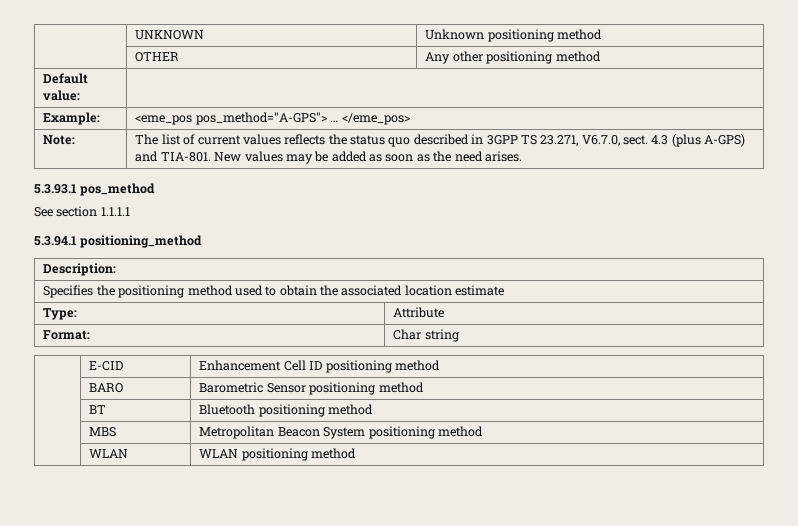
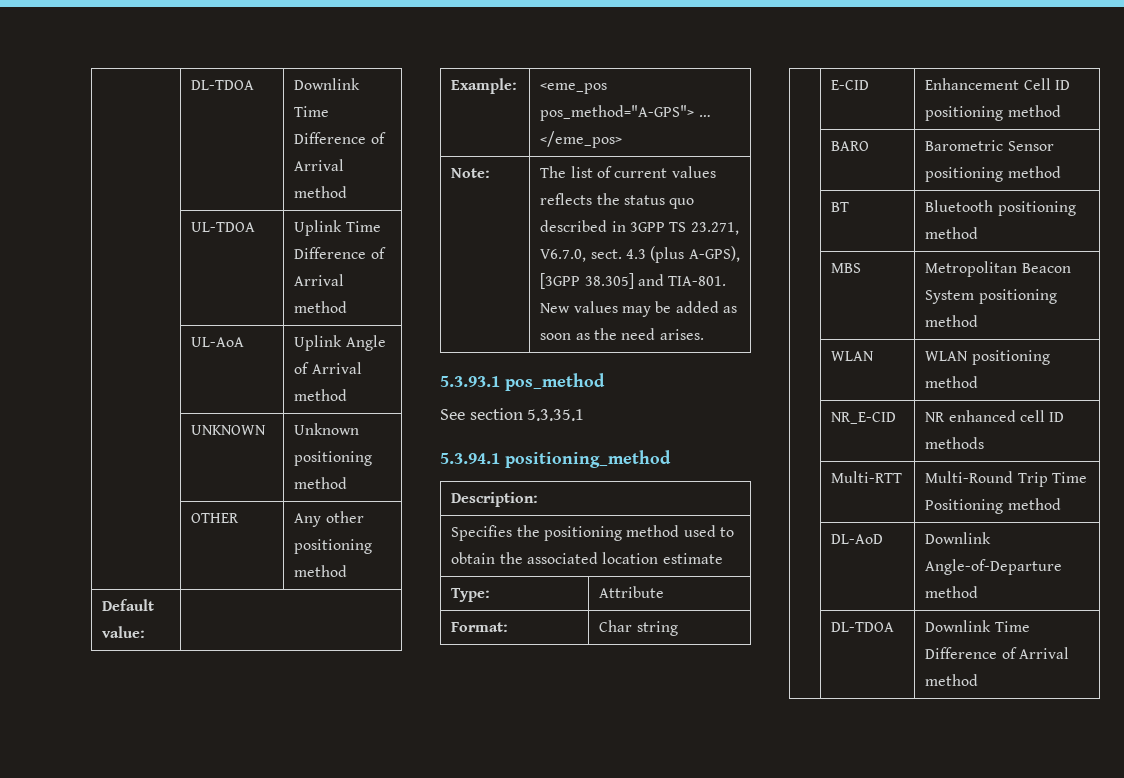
(135, 35) none -> [191,80,255,90] [294,78,361,90] [294,106,330,117] [294,132,386,144] [294,159,345,171] [294,186,348,198] [191,222,256,232] [294,220,381,236] [294,247,386,259] [294,274,345,286] [294,301,348,313] [191,337,245,347] [294,335,386,351] [294,362,362,374] [294,389,348,401] | DL-TDOA | Downlink Time Difference of Arrival method // | UL-TDOA | Uplink Time Difference of Arrival method // | UL-AoA | Uplink Angle of Arrival method //
[704,134,746,147] A-GPS) -> [688,246,740,262] [540,273,634,289] A-GPS), [3GPP 38.305]
[100,207,130,216] 1.1.1.1 -> [527,409,585,421] 5.3.35.1
(357, 453) none -> [831,412,897,424] [925,410,1065,422] [925,437,985,449] [831,471,903,483] [925,471,1087,487] [925,498,1061,514] [831,534,884,544] [925,532,992,544] [925,559,1063,575] [925,586,979,598] [831,622,895,632] [925,620,1030,632] [925,647,1069,659] [925,674,979,686] // | NR_E-CID | NR enhanced cell ID methods // | Multi-RTT | Multi-Round Trip Time Positioning method // | DL-AoD | Downlink Angle-of-Departure method // | DL-TDOA | Downlink Time Difference of Arrival method

